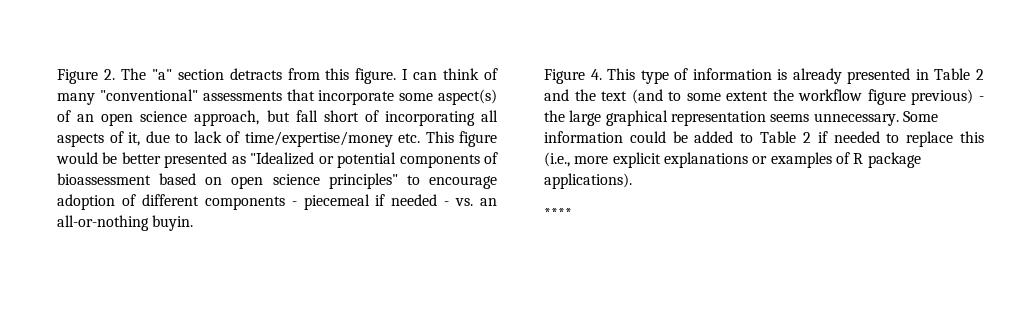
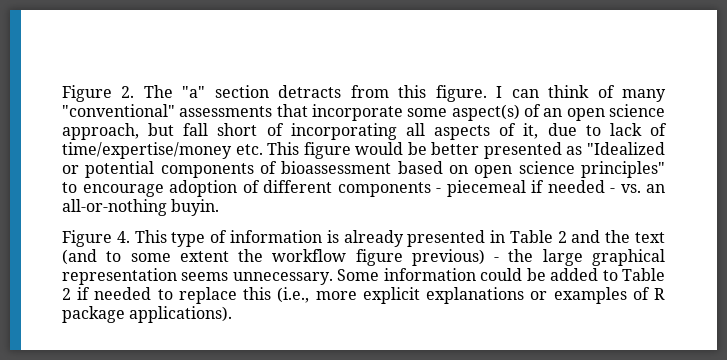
[544,208,572,219] // **** -> (233, 314) none

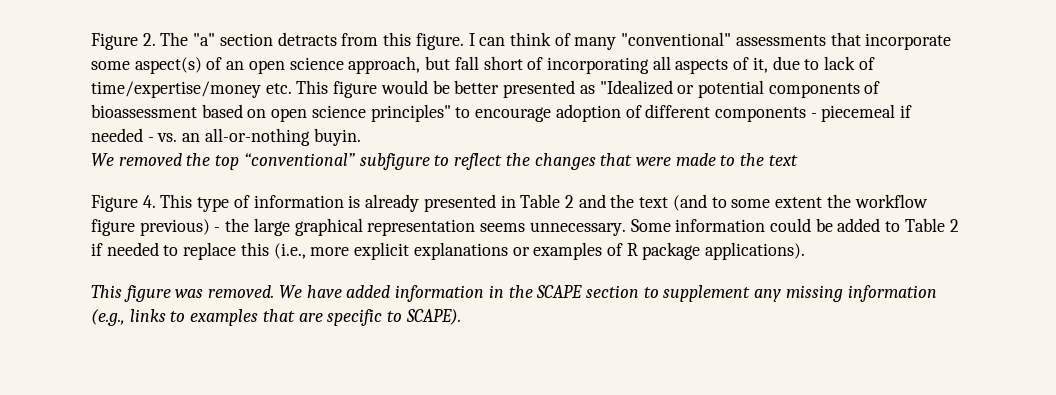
(220, 207) none -> [91,153,798,170] // We removed the top “conventional” subfigure to reflect the changes that were made to the text
(233, 314) none -> [91,285,937,302] [91,309,461,326] // This figure was removed. We have added information in the SCAPE section to supplement any missing information (e.g., links to examples that are specific to SCAPE).

